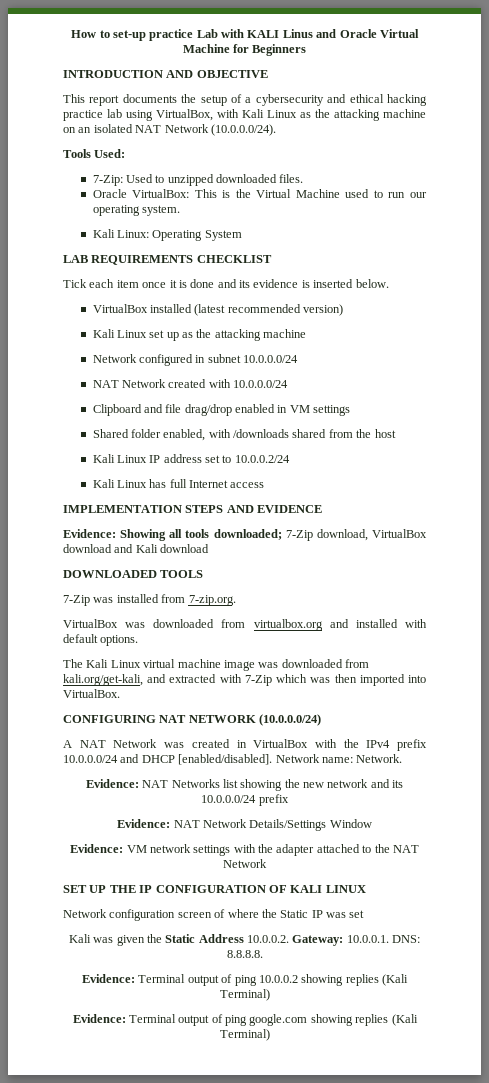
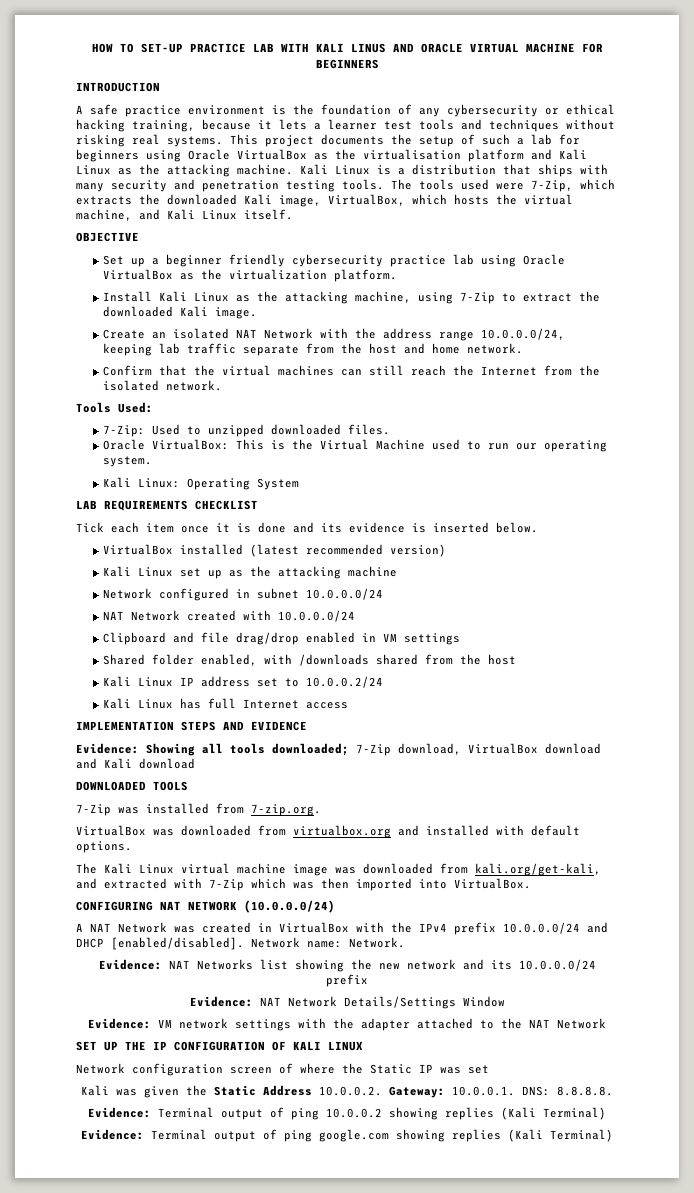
[71,29,419,41] [182,44,307,56] [63,70,268,78] [63,94,427,106] [63,109,426,121] [63,124,276,136] How to set-up practice Lab with KALI Linus and Oracle Virtual Machine for Beginners // INTRODUCTION AND OBJECTIVE // This report documents the setup of a cybersecurity and ethical hacking practice lab using VirtualBox, with Kali Linux as the attacking machine on an isolated NAT Network (10.0.0.0/24). -> [91,43,603,53] [315,59,379,69] [76,82,160,92] [76,104,615,117] [76,119,615,132] [76,134,580,147] [76,149,587,162] [76,164,608,177] [76,179,615,192] [76,194,573,207] [76,209,293,221] [76,232,139,242] [103,254,566,267] [103,269,398,282] [103,291,601,304] [103,306,258,319] [103,328,566,341] [103,343,524,356] [103,365,601,376] [103,380,223,391] HOW TO SET-UP PRACTICE LAB WITH KALI LINUS AND ORACLE VIRTUAL MACHINE FOR BEGINNERS // INTRODUCTION // A safe practice environment is the foundation of any cybersecurity or ethical hacking training, because it lets a learner test tools and techniques without risking real systems. This project documents the setup of such a lab for beginners using Oracle VirtualBox as the virtualisation platform and Kali Linux as the attacking machine. Kali Linux is a distribution that ships with many security and penetration testing tools. The tools used were 7-Zip, which extracts the downloaded Kali image, VirtualBox, which hosts the virtual machine, and Kali Linux itself. // OBJECTIVE // Set up a beginner friendly cybersecurity practice lab using Oracle VirtualBox as the virtualization platform. // Install Kali Linux as the attacking machine, using 7-Zip to extract the downloaded Kali image. // Create an isolated NAT Network with the address range 10.0.0.0/24, keeping lab traffic separate from the host and home network. // Confirm that the virtual machines can still reach the Internet from the isolated network.

